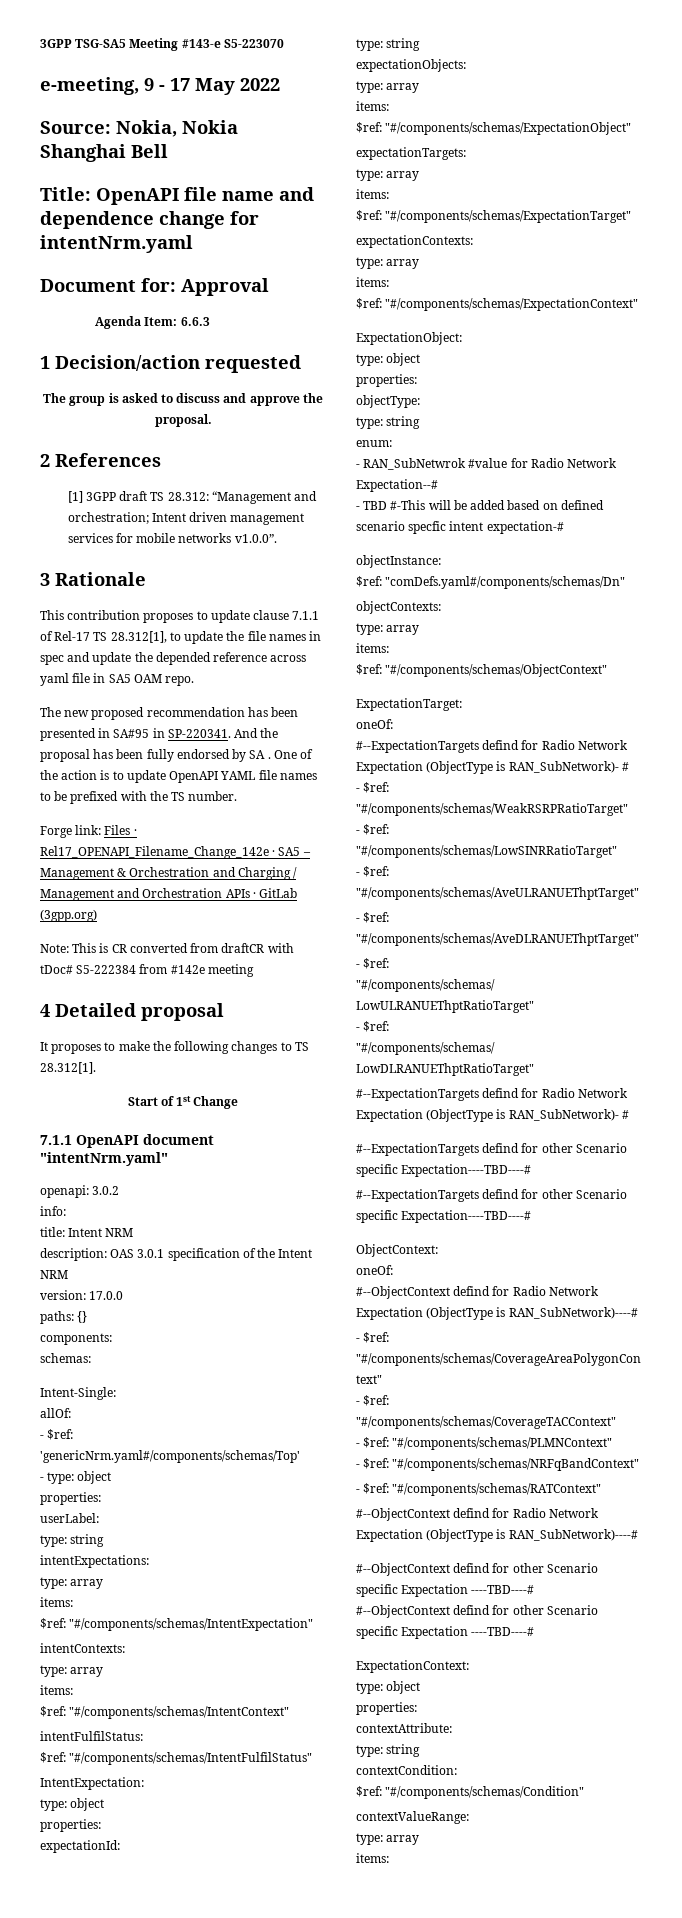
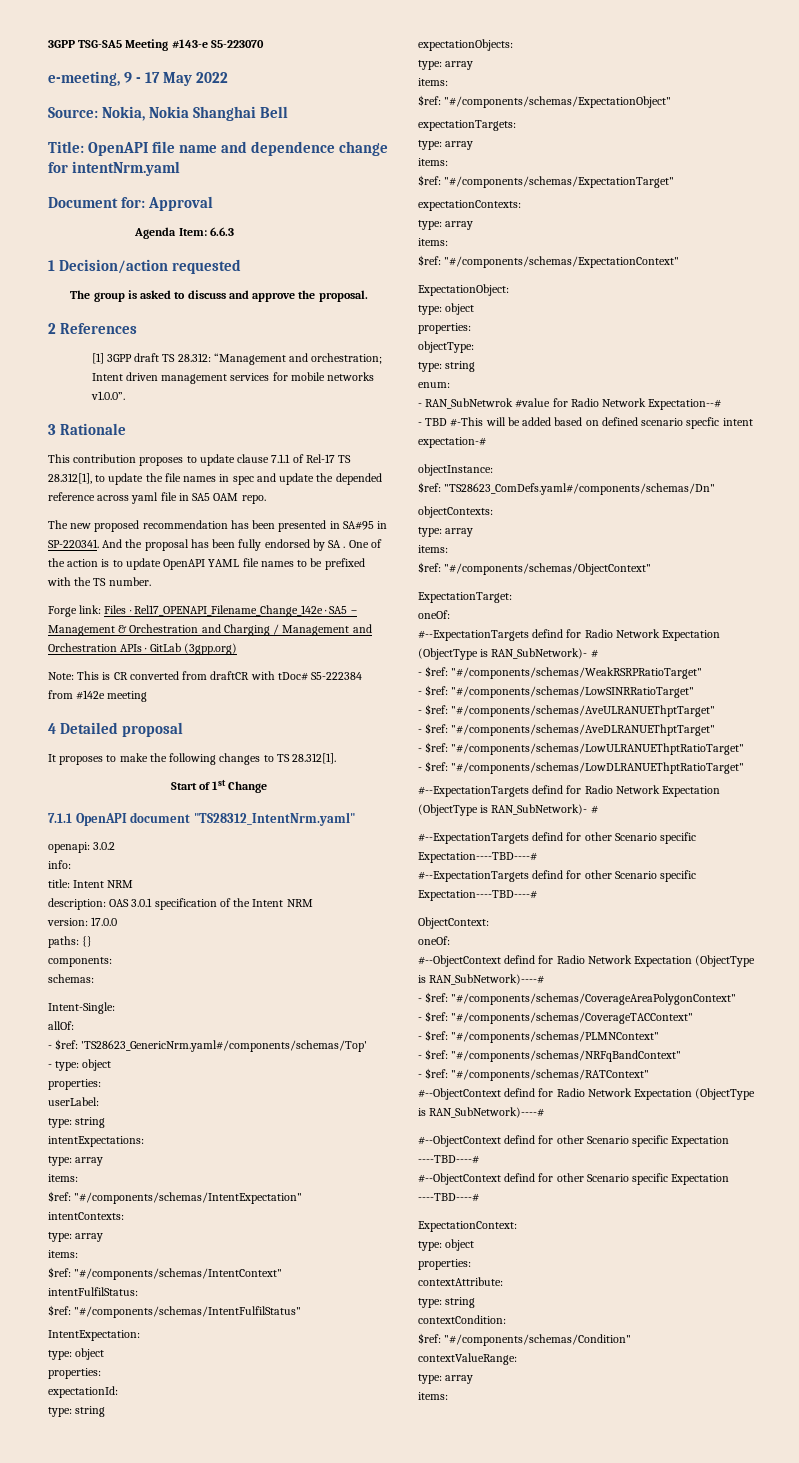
[40,1152,168,1166] "intentNrm.yaml" -> [193,812,355,826] "TS28312_IntentNrm.yaml"
[40,1450,300,1463] 'genericNrm.yaml#/components/schemas/Top' -> [81,1040,368,1052] 'TS28623_GenericNrm.yaml#/components/schemas/Top'
[385,576,626,589] "comDefs.yaml#/components/schemas/Dn" -> [444,483,716,495] "TS28623_ComDefs.yaml#/components/schemas/Dn"

